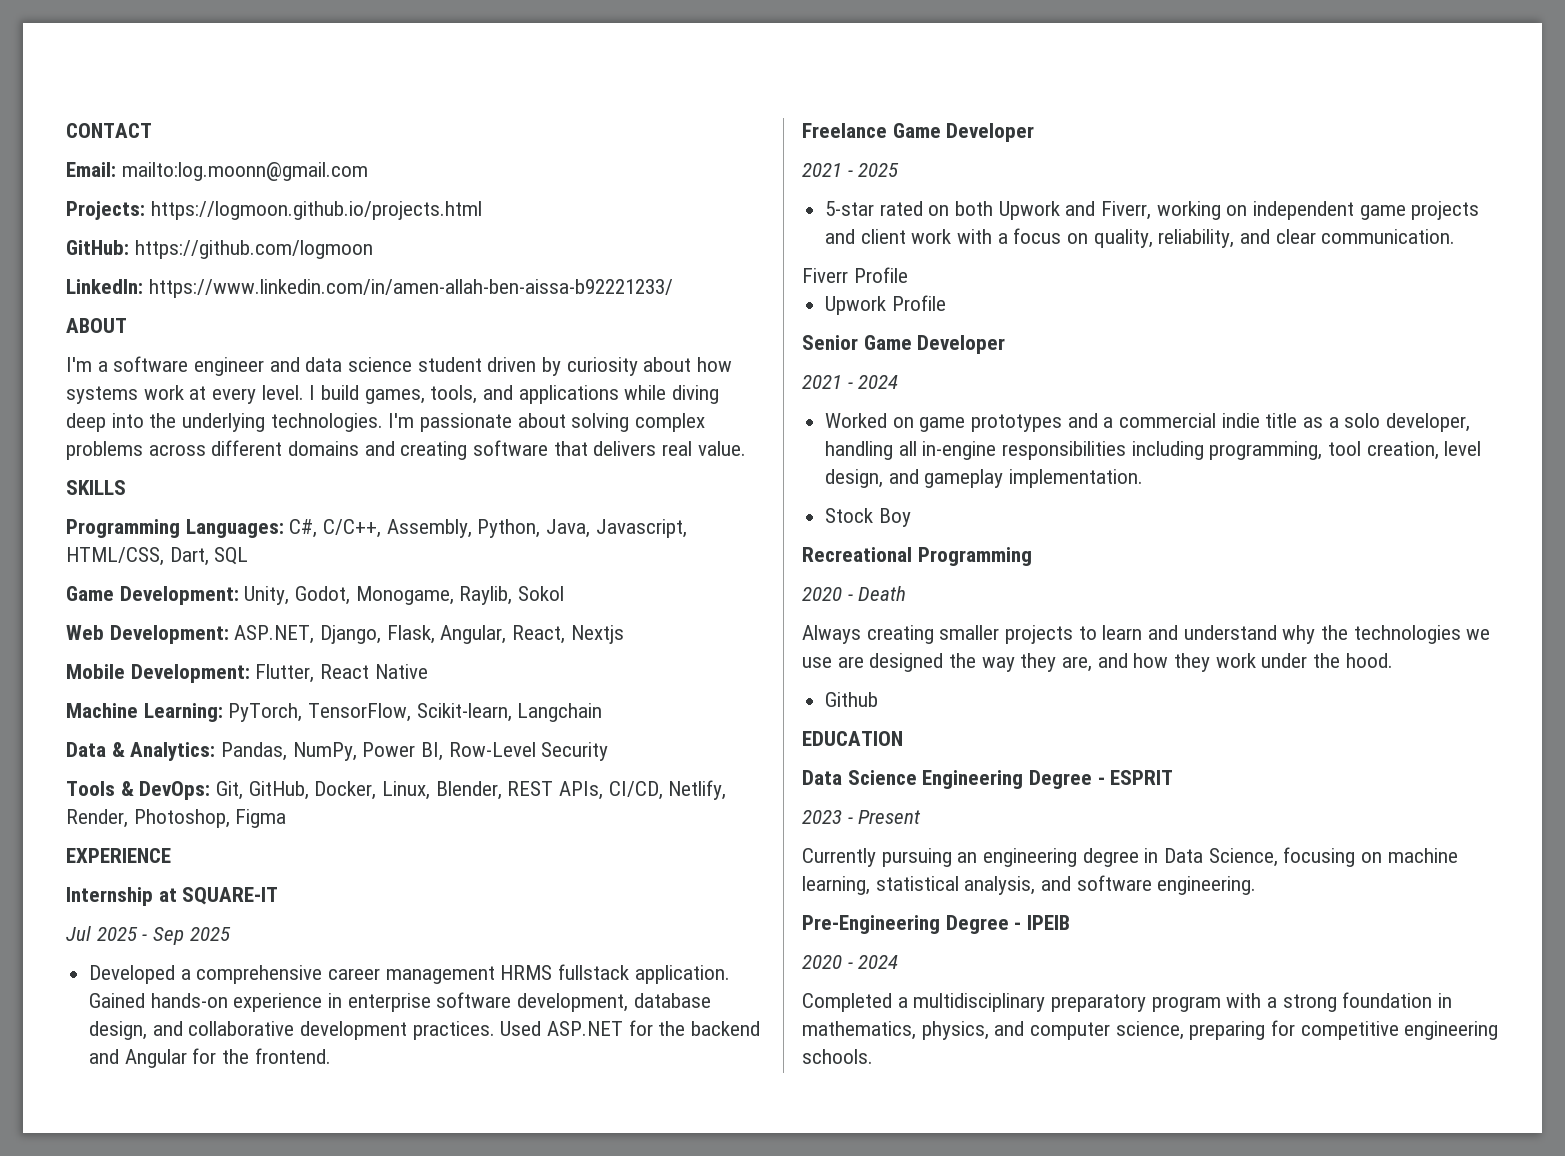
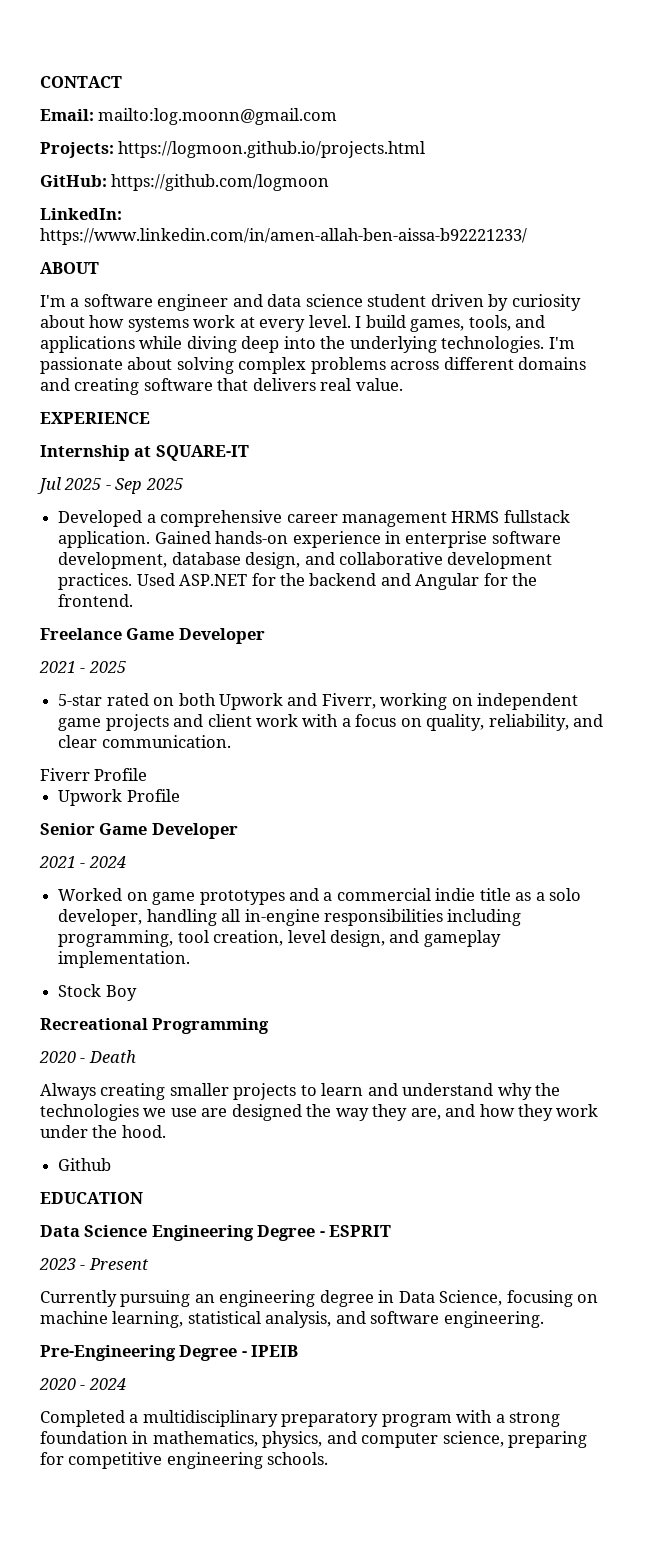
[66,480,126,495] [66,519,687,538] [66,547,249,566] [66,586,565,605] [66,625,624,644] [66,664,428,683] [66,703,603,722] [66,742,609,761] [66,780,727,800] [66,809,287,828] // SKILLS // Programming Languages: C#, C/C++, Assembly, Python, Java, Javascript, HTML/CSS, Dart, SQL // Game Development: Unity, Godot, Monogame, Raylib, Sokol // Web Development: ASP.NET, Django, Flask, Angular, React, Nextjs // Mobile Development: Flutter, React Native // Machine Learning: PyTorch, TensorFlow, Scikit-learn, Langchain // Data & Analytics: Pandas, NumPy, Power BI, Row-Level Security // Tools & DevOps: Git, GitHub, Docker, Linux, Blender, REST APIs, CI/CD, Netlify, Render, Photoshop, Figma -> (403, 384) none

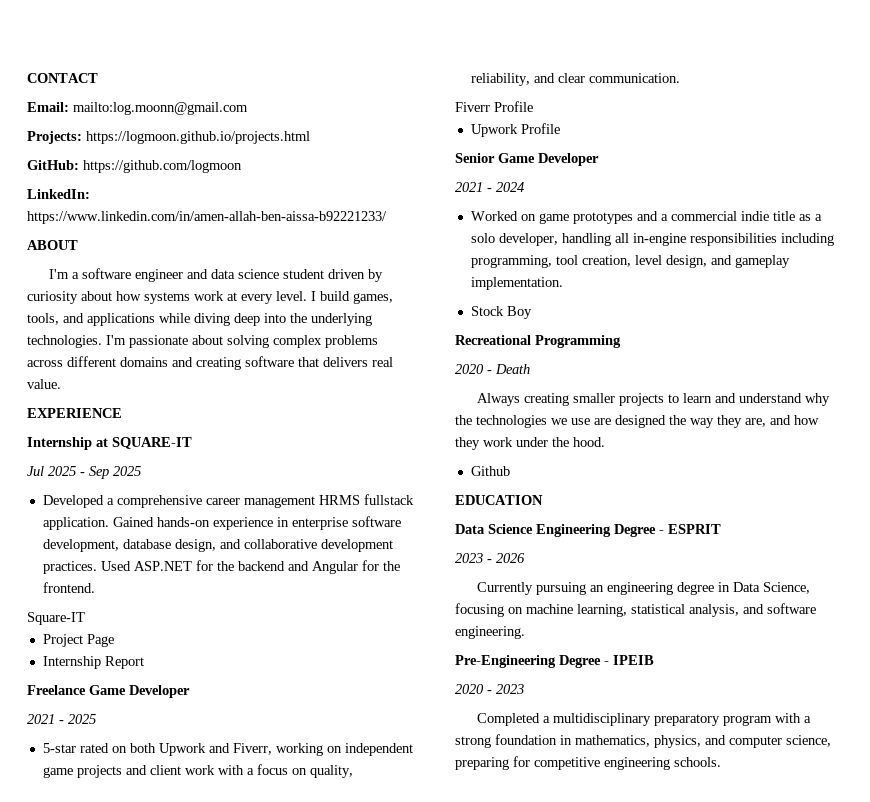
(134, 600) none -> [27,612,85,625] [42,634,114,647] [42,656,144,669] // Square-IT // Project Page // Internship Report
[88,1258,149,1270] Present -> [496,553,525,563] 2026
[88,1378,126,1390] 2024 -> [496,684,524,694] 2023

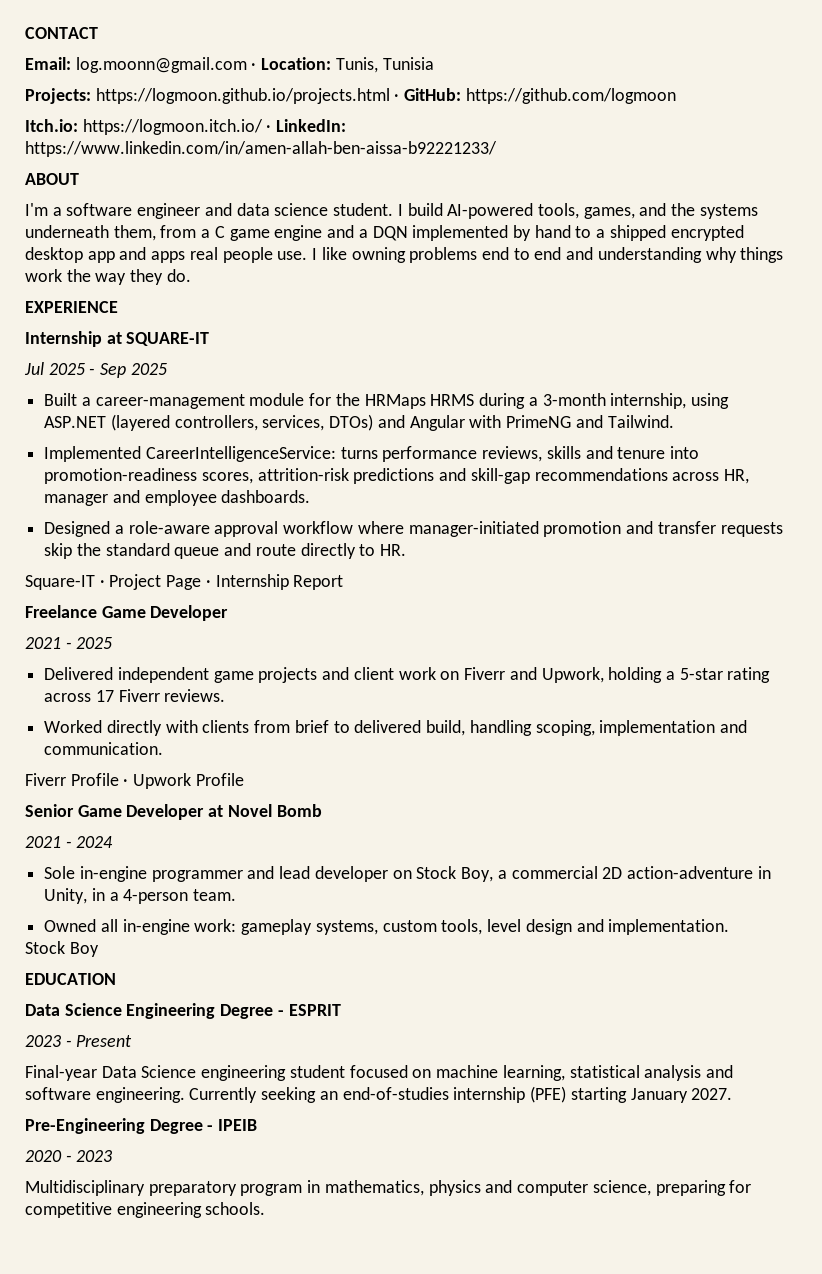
[73,102,248,115] mailto:log.moonn@gmail.com -> [75,57,434,73] log.moonn@gmail.com · Location: Tunis, Tunisia
(310, 137) // -> [394,94,400,101] ·
(242, 166) none -> [25,119,272,135] Itch.io: https://logmoon.itch.io/ ·
[283,269,384,282] [27,291,393,304] [27,313,372,326] [27,335,378,348] [27,356,393,370] [27,379,61,389] student driven by curiosity about how systems work at every level. I build games, tools, and applications while diving deep into the underlying technologies. I'm passionate about solving complex problems across different domains and creating software that delivers real value. -> [333,203,758,219] [25,225,744,241] [25,247,784,263] [25,269,191,285] student. I build AI-powered tools, games, and the systems underneath them, from a C game engine and a DQN implemented by hand to a shipped encrypted desktop app and apps real people use. I like owning problems end to end and understanding why things work the way they do.
[42,494,414,508] [42,516,401,530] [42,539,393,552] [42,560,400,574] [42,582,95,593] Developed a comprehensive career management HRMS fullstack application. Gained hands-on experience in enterprise software development, database design, and collaborative development practices. Used ASP.NET for the backend and Angular for the frontend. -> [44,393,729,409] [44,414,674,431] [44,446,700,462] [44,468,750,484] [44,490,311,506] [44,521,783,537] [44,543,407,559] Built a career-management module for the HRMaps HRMS during a 3-month internship, using ASP.NET (layered controllers, services, DTOs) and Angular with PrimeNG and Tailwind. // Implemented CareerIntelligenceService: turns performance reviews, skills and tenure into promotion-readiness scores, attrition-risk predictions and skill-gap recommendations across HR, manager and employee dashboards. // Designed a role-aware approval workflow where manager-initiated promotion and transfer requests skip the standard queue and route directly to HR.
(85, 618) // -> [99,580,105,587] ·
(114, 640) // -> [205,580,211,587] ·
[42,743,342,756] 5-star rated on both Upwork and Fiverr, working on -> [44,667,114,680] Delivered
[217,764,353,778] [470,73,585,86] with a focus on quality, reliability, and clear -> [440,667,771,683] [44,689,226,702] [44,720,747,736] on Fiverr and Upwork, holding a 5-star rating across 17 Fiverr reviews. // Worked directly with clients from brief to delivered build, handling scoping, implementation and
(533, 106) // -> [123,779,129,786] ·
(599, 159) none -> [208,804,322,817] at Novel Bomb
[470,211,822,224] [470,233,834,246] [470,255,790,268] [470,277,563,290] [470,306,532,319] [455,335,621,348] [455,364,530,374] [477,393,831,406] [455,415,819,428] [455,437,605,450] [470,466,510,476] Worked on game prototypes and a commercial indie title as a solo developer, handling all in-engine responsibilities including programming, tool creation, level design, and gameplay implementation. // Stock Boy // Recreational Programming // 2020 - Death // Always creating smaller projects to learn and understand why the technologies we use are designed the way they are, and how they work under the hood. // Github -> [44,866,771,882] [44,888,237,904] [44,919,730,935] [25,941,99,957] Sole in-engine programmer and lead developer on Stock Boy, a commercial 2D action-adventure in Unity, in a 4-person team. // Owned all in-engine work: gameplay systems, custom tools, level design and implementation. // Stock Boy
[496,553,525,563] [477,582,811,595] [455,603,504,617] 2026 // Currently pursuing an engineering degree in Data Science, focusing -> [76,1035,133,1047] [25,1065,408,1081] Present // Final-year Data Science engineering student focused
[689,604,739,617] analysis, -> [644,1065,702,1081] analysis
(525, 632) none -> [189,1086,733,1103] Currently seeking an end-of-studies internship (PFE) starting January 2027.
[477,713,812,726] [455,734,557,748] Completed a multidisciplinary preparatory program with a strong foundation -> [25,1180,303,1196] Multidisciplinary preparatory program
[654,735,701,748] physics, -> [428,1180,481,1196] physics

